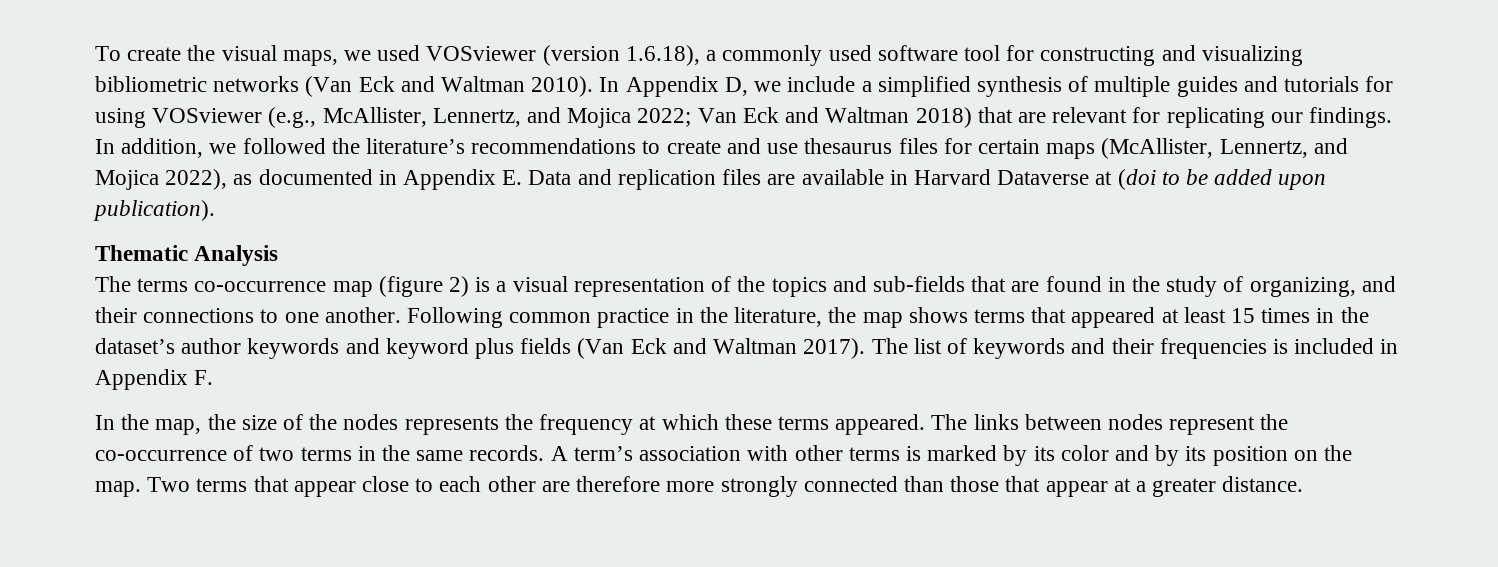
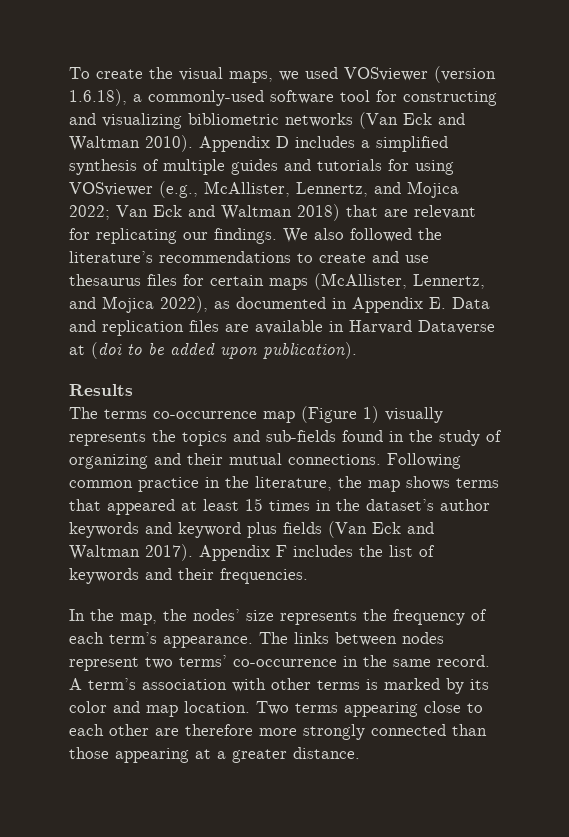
[722,45,872,66] commonly used -> [148,90,264,106] commonly-used
[599,76,856,97] In Appendix D, we include -> [199,136,355,152] Appendix D includes
[95,138,237,158] In addition, we -> [283,228,344,243] We also
[95,245,279,266] Thematic Analysis -> [69,384,133,396] Results
[378,276,732,297] (figure 2) is a visual representation of -> [301,406,443,423] [69,432,146,446] (Figure 1) visually represents
[971,276,1040,292] that are -> (336, 436) none
[1249,276,1396,297] [95,307,401,323] organizing, and their connections to one another. -> [69,453,381,469] organizing and their mutual connections.
[871,338,908,354] The -> [199,545,383,561] Appendix F includes the
[1159,338,1399,359] [95,369,214,390] [95,414,926,435] frequencies is included in Appendix F. // In the map, the size of the nodes represents the frequency at which these terms appeared. -> [220,568,308,584] [69,609,487,625] [69,632,253,648] frequencies. // In the map, the nodes’ size represents the frequency of each term’s appearance.
[1260,414,1289,430] [95,445,352,461] the co-occurrence of two terms -> [145,655,337,669] two terms’ co-occurrence
[469,445,545,461] records. -> [437,655,490,667] record.
[1155,445,1353,466] [95,476,356,497] by its position on the map. Two terms that appear -> [146,701,418,717] map location. Two terms appearing
[1005,476,1108,497] that appear -> [115,748,189,763] appearing

